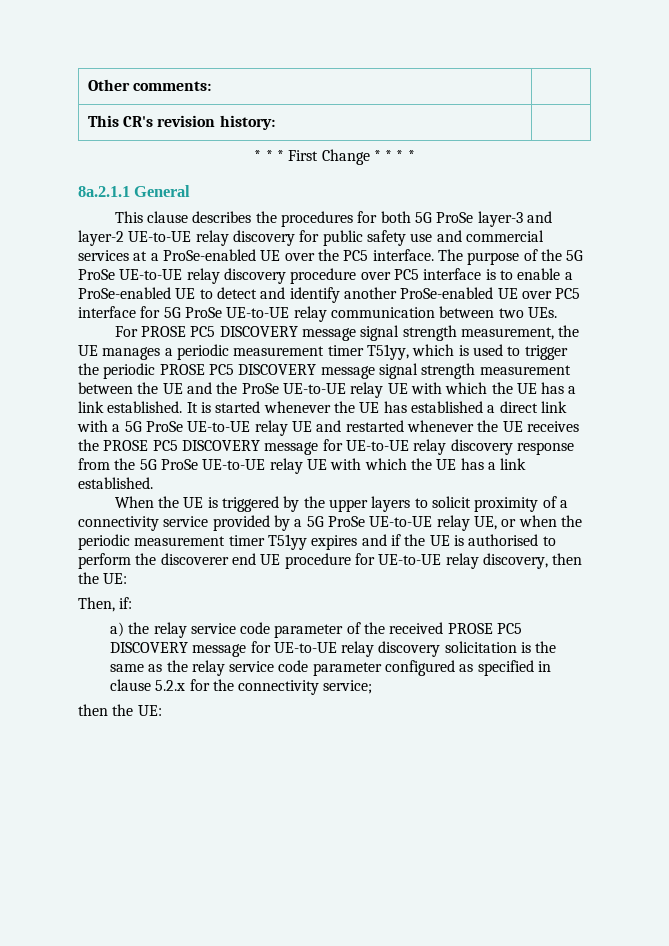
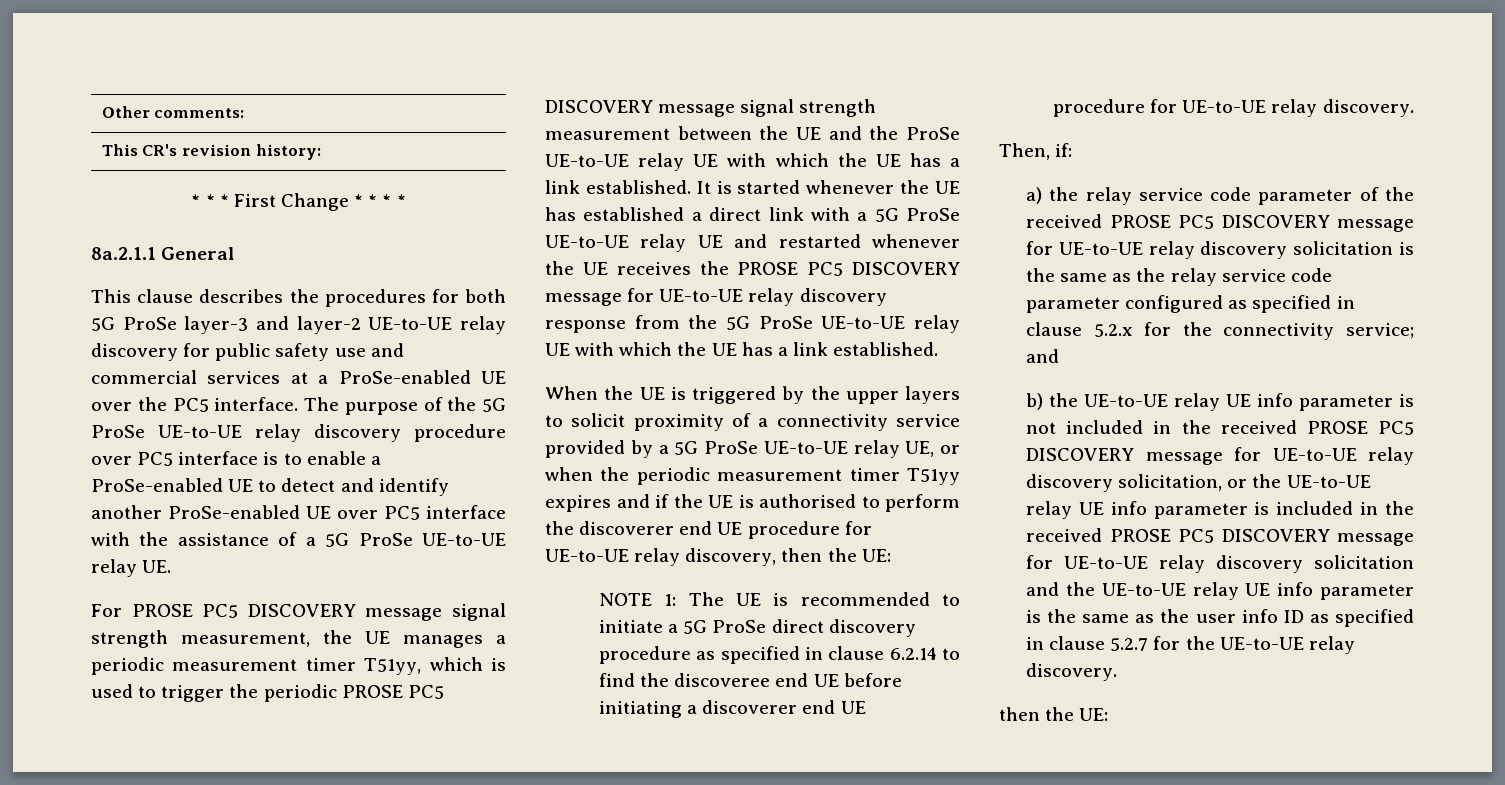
[140,306,557,322] for 5G ProSe UE-to-UE relay communication between two UEs. -> [91,532,506,547] [91,559,172,577] with the assistance of a 5G ProSe UE-to-UE relay UE.
(128, 578) none -> [599,592,960,606] [599,619,916,637] [599,646,960,664] [599,673,902,687] [599,700,866,718] [1053,99,1414,117] // NOTE 1: The UE is recommended to initiate a 5G ProSe direct discovery procedure as specified in clause 6.2.14 to find the discoveree end UE before initiating a discoverer end UE procedure for UE-to-UE relay discovery.
(373, 687) none -> [1026,349,1060,363] [1026,393,1414,411] [1026,420,1414,435] [1026,447,1414,465] [1026,474,1371,492] [1026,501,1414,519] [1026,528,1414,546] [1026,555,1414,573] [1026,582,1414,600] [1026,609,1414,627] [1026,636,1355,654] [1026,663,1118,681] and // b) the UE-to-UE relay UE info parameter is not included in the received PROSE PC5 DISCOVERY message for UE-to-UE relay discovery solicitation, or the UE-to-UE relay UE info parameter is included in the received PROSE PC5 DISCOVERY message for UE-to-UE relay discovery solicitation and the UE-to-UE relay UE info parameter is the same as the user info ID as specified in clause 5.2.7 for the UE-to-UE relay discovery.

